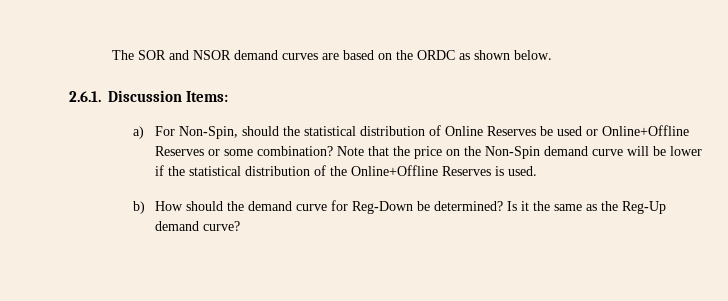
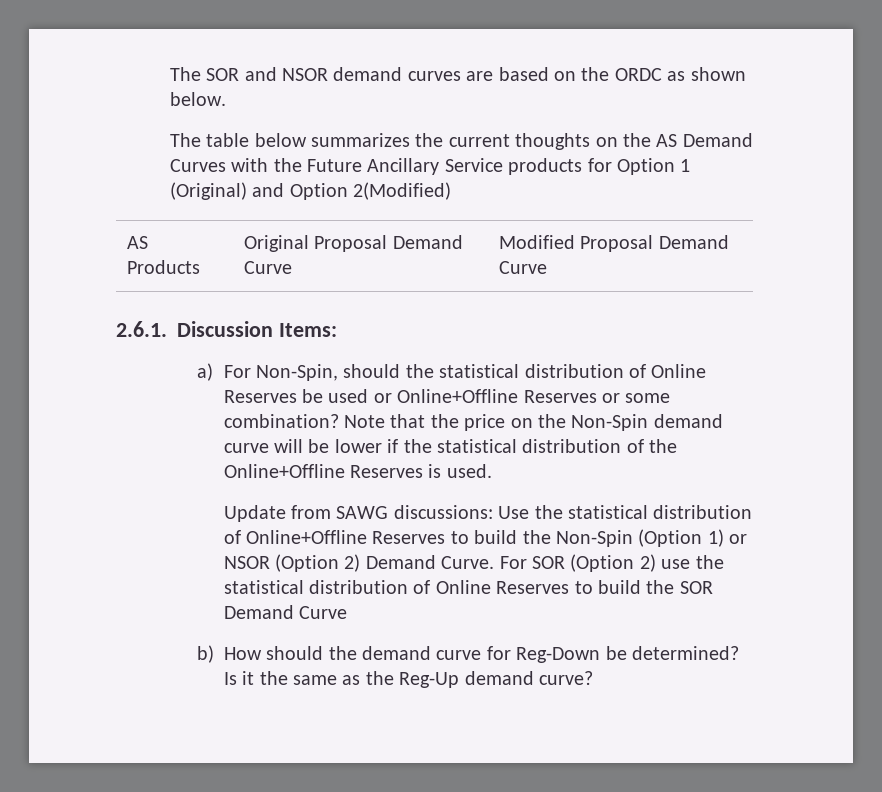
(552, 55) none -> [169,133,753,150] [169,158,691,175] [169,182,452,200] [126,236,148,249] [126,260,200,274] [243,235,463,252] [243,261,292,274] [498,235,729,252] [498,261,547,274] // The table below summarizes the current thoughts on the AS Demand Curves with the Future Ancillary Service products for Option 1 (Original) and Option 2(Modified) // AS Products | Original Proposal Demand Curve | Modified Proposal Demand Curve
(537, 171) none -> [223,505,753,522] [223,529,748,547] [223,554,724,572] [223,580,713,594] [223,605,348,619] // Update from SAWG discussions: Use the statistical distribution of Online+Offline Reserves to build the Non-Spin (Option 1) or NSOR (Option 2) Demand Curve. For SOR (Option 2) use the statistical distribution of Online Reserves to build the SOR Demand Curve

